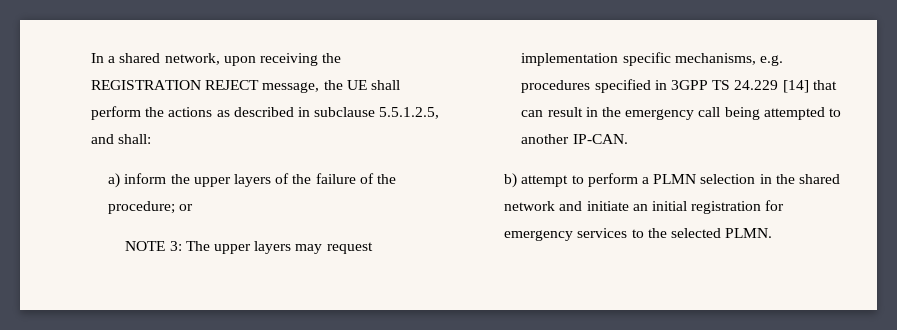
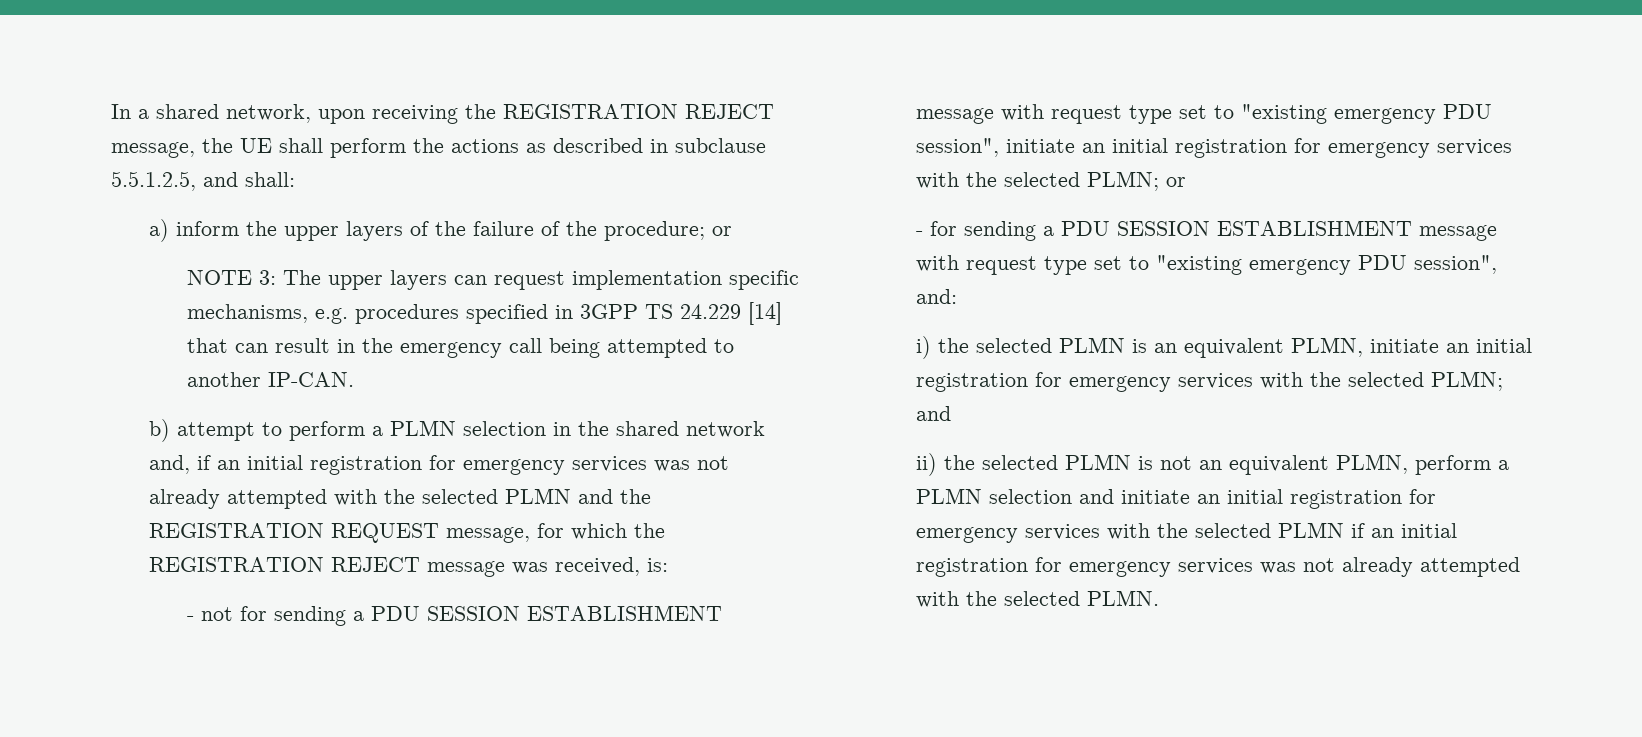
[295,244,323,254] may -> [454,275,488,285] can
(556, 206) none -> [149,455,730,475] [149,488,652,509] [149,523,666,543] [149,557,669,577] [187,605,723,626] [916,104,1493,124] [916,138,1513,158] [916,171,1187,191] [916,220,1498,241] [916,255,1498,275] [916,289,958,304] [916,336,1533,359] [916,371,1504,392] [916,406,952,421] [916,453,1510,476] [916,488,1073,504] and, if an initial registration for emergency services was not already attempted with the selected PLMN and the REGISTRATION REQUEST message, for which the REGISTRATION REJECT message was received, is: // - not for sending a PDU SESSION ESTABLISHMENT message with request type set to "existing emergency PDU session", initiate an initial registration for emergency services with the selected PLMN; or // - for sending a PDU SESSION ESTABLISHMENT message with request type set to "existing emergency PDU session", and: // i) the selected PLMN is an equivalent PLMN, initiate an initial registration for emergency services with the selected PLMN; and // ii) the selected PLMN is not an equivalent PLMN, perform a PLMN selection
[631,229,644,238] to -> [1107,522,1458,540] [916,557,1521,577] [916,591,960,608] with the selected PLMN if an initial registration for emergency services was not already attempted with

